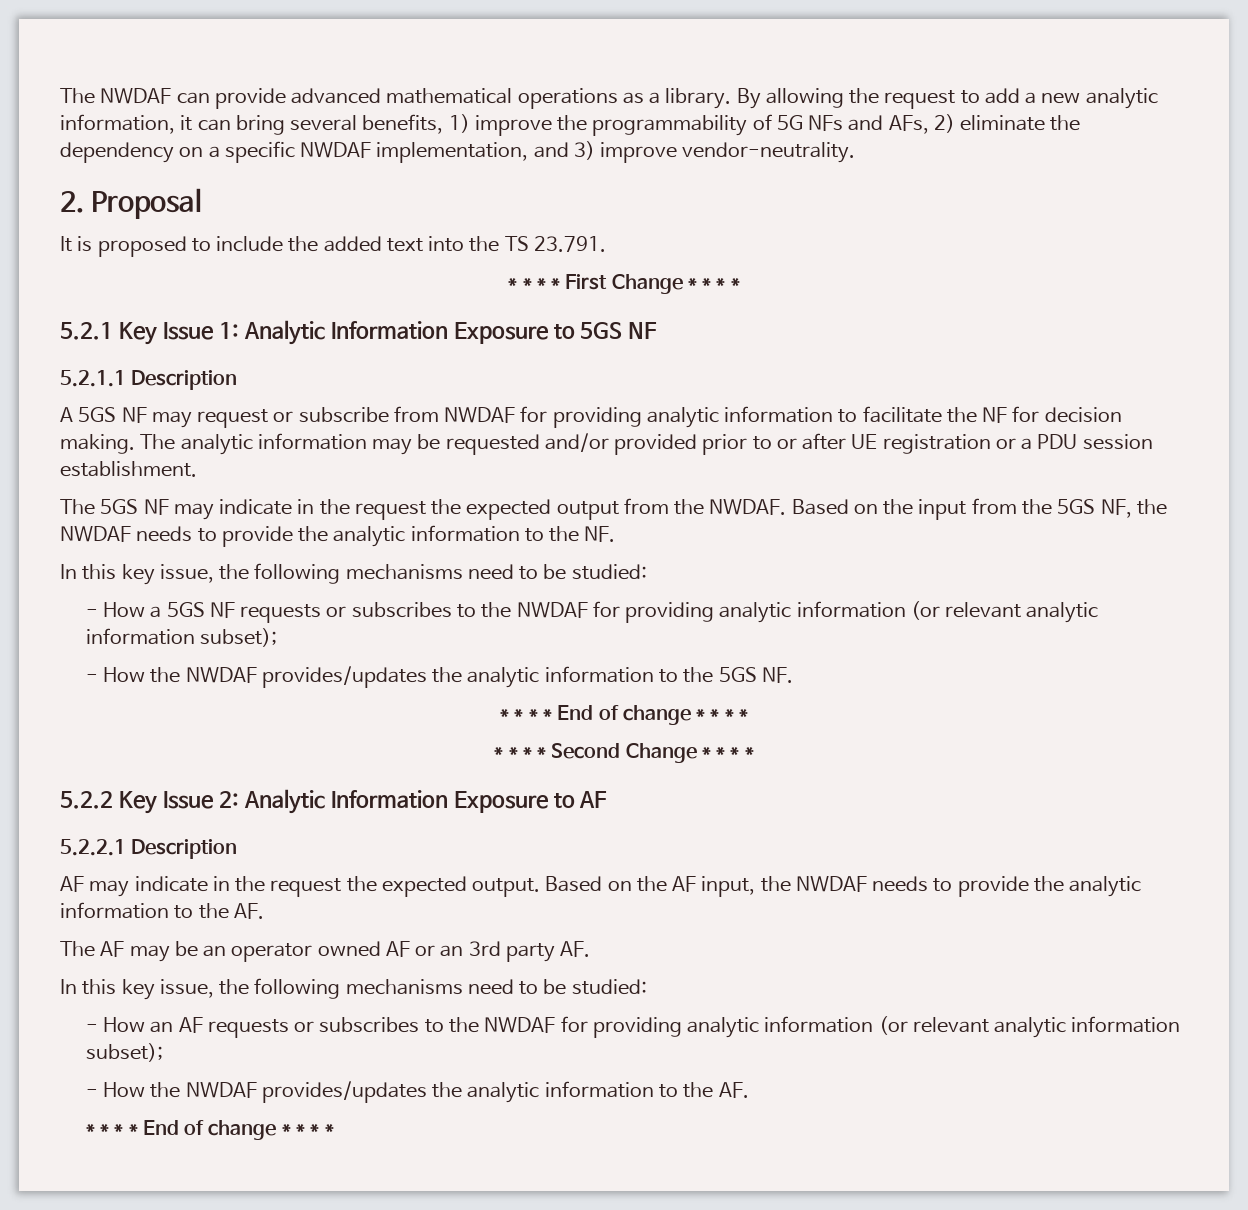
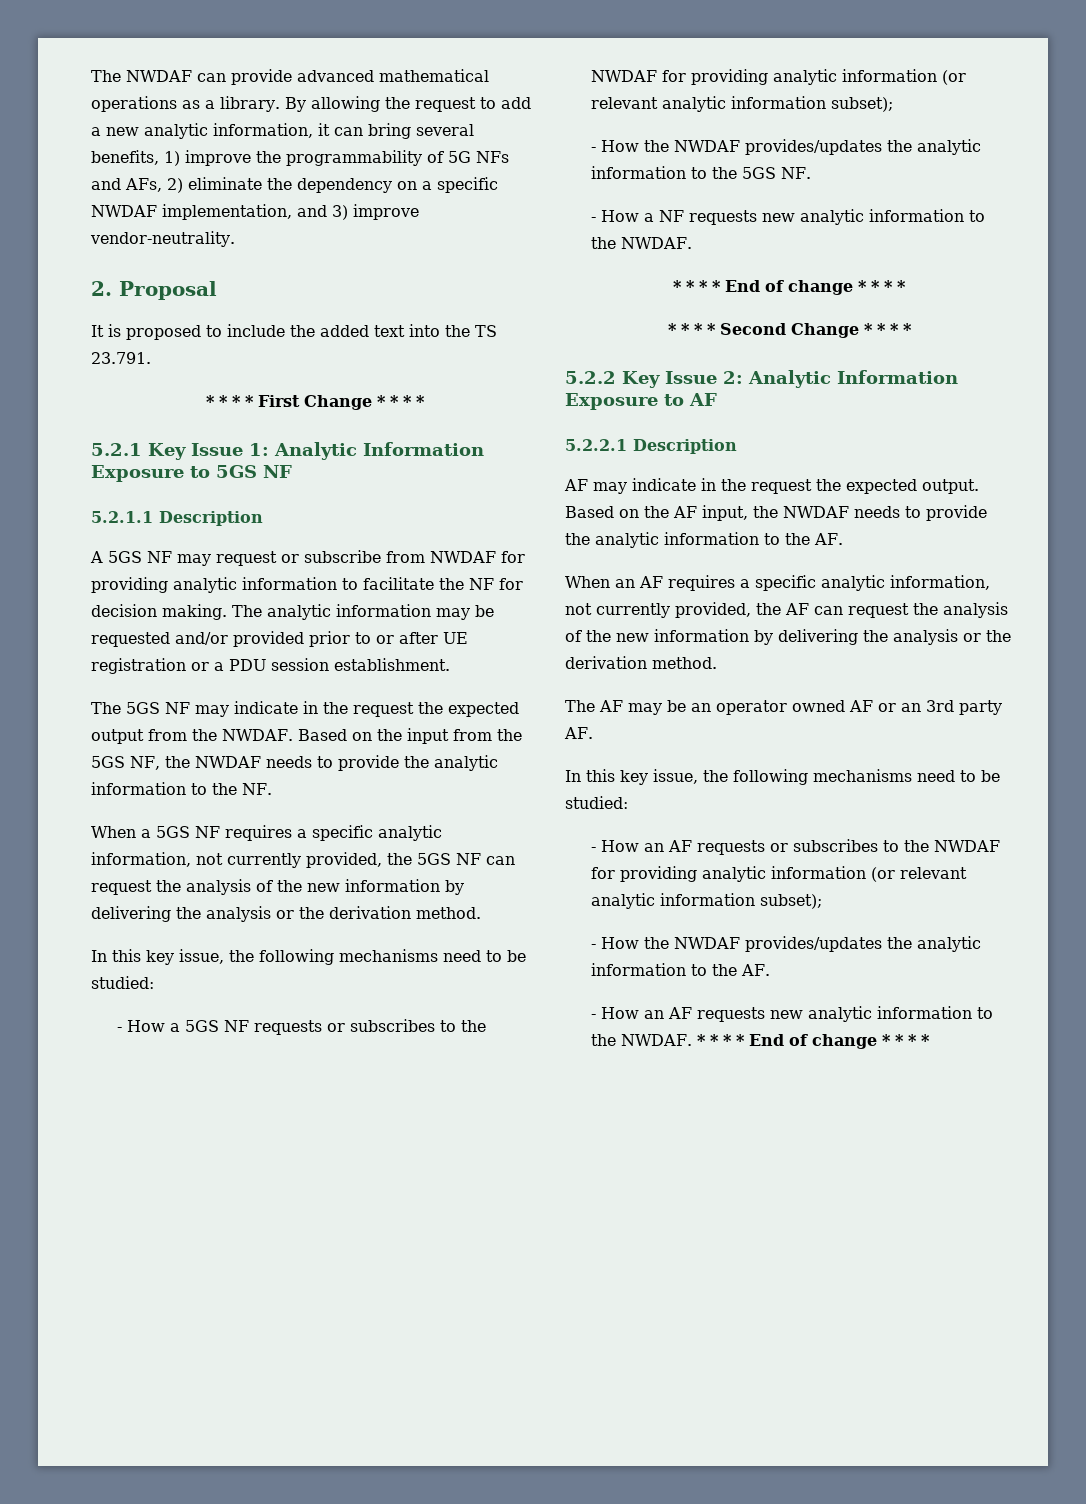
(616, 534) none -> [91,825,442,841] [91,852,515,868] [91,879,464,895] [91,906,481,922] // When a 5GS NF requires a specific analytic information, not currently provided, the 5GS NF can request the analysis of the new information by delivering the analysis or the derivation method.
(793, 675) none -> [591,209,986,225] [591,237,693,249] // - How a NF requests new analytic information to the NWDAF.
(264, 911) none -> [565,575,990,591] [565,602,1008,618] [565,629,1011,645] [565,656,717,669] // When an AF requires a specific analytic information, not currently provided, the AF can request the analysis of the new information by delivering the analysis or the derivation method.
(749, 1090) none -> [591,1006,994,1022] [591,1034,693,1046] - How an AF requests new analytic information to the NWDAF.

